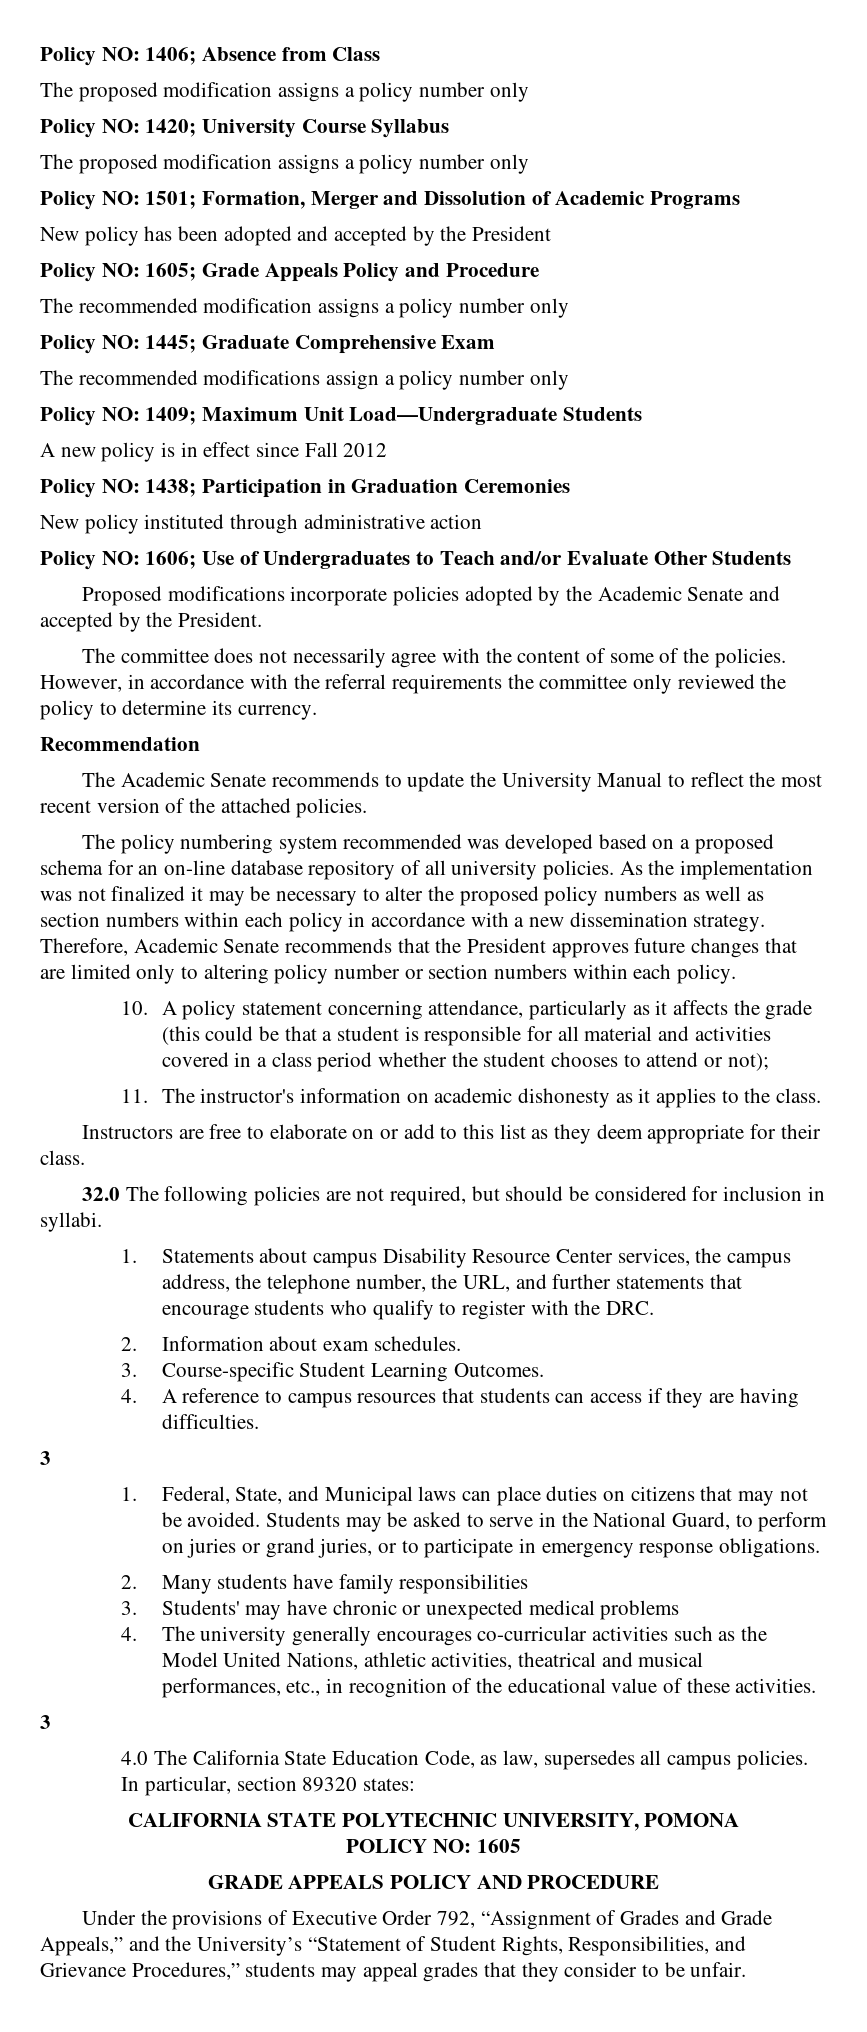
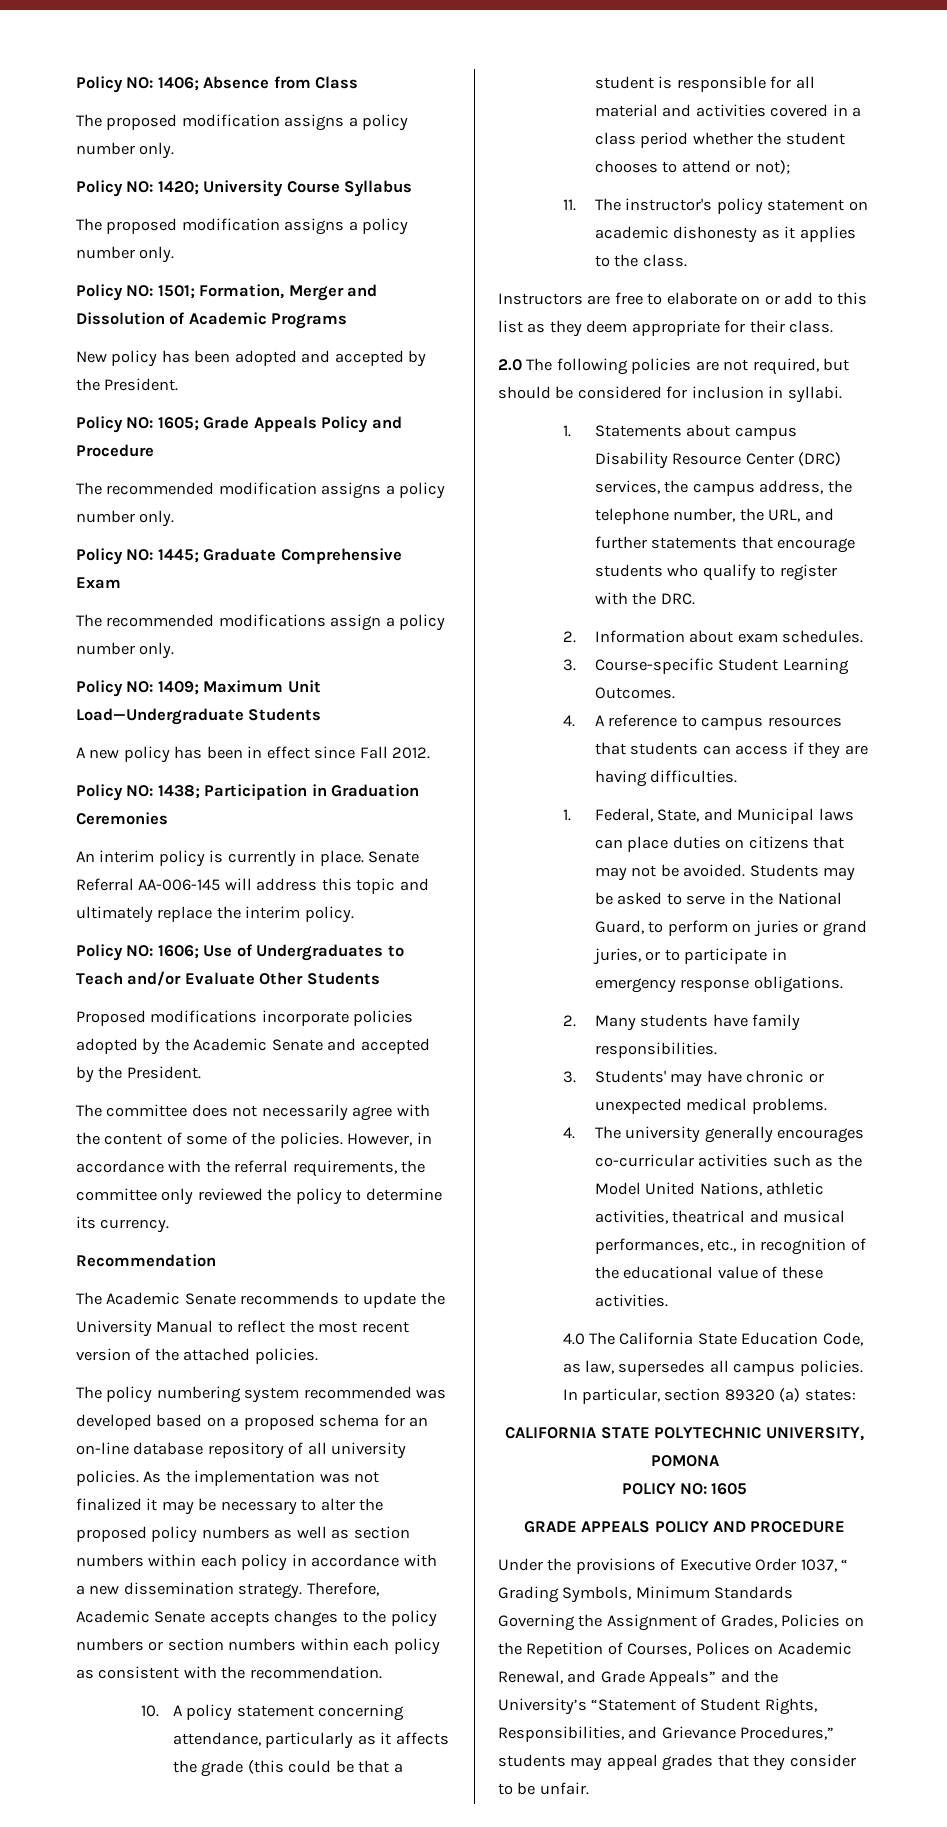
[489,82,529,102] only -> [139,142,175,159] only.
[489,154,529,174] only -> [139,246,175,263] only.
[472,226,552,241] President -> [104,378,179,391] President.
[529,298,569,318] only -> [139,510,175,527] only.
[529,370,569,390] only -> [139,642,175,659] only.
[161,442,176,457] is -> [174,746,243,759] has been
[343,443,388,457] 2012 -> [392,747,431,759] 2012.
[40,514,483,534] New policy instituted through administrative action -> [76,850,420,867] [76,878,429,894] [76,906,354,923] An interim policy is currently in place. Senate Referral AA-006-145 will address this topic and ultimately replace the interim policy.
[392,674,503,694] requirements -> [292,1160,397,1177] requirements,
[285,938,797,958] [40,964,401,984] recommends that the President approves future changes that are limited only to altering policy number -> [209,1610,437,1627] [76,1638,144,1651] accepts changes to the policy numbers
[677,964,737,984] policy. -> [393,1638,440,1655] [76,1666,382,1679] policy as consistent with the recommendation.
[300,1088,402,1103] information -> [716,198,845,215] policy statement
[82,1187,121,1201] 32.0 -> [498,359,522,371] 2.0
(614, 1256) none -> [798,452,842,466] (DRC)
[40,1451,51,1465] // 3 -> (738, 776) none
[399,1574,529,1594] responsibilities -> [594,1042,717,1058] responsibilities.
[600,1600,680,1620] problems -> [751,1098,827,1114] problems.
[40,1715,51,1729] // 3 -> (668, 1300) none
(358, 1784) none -> [779,1388,801,1402] (a)
[437,1910,680,1930] 792, “Assignment of Grades -> [800,1559,849,1572] [498,1586,794,1603] [498,1614,864,1631] [498,1642,852,1658] [498,1670,563,1684] 1037, “ Grading Symbols, Minimum Standards Governing the Assignment of Grades, Policies on the Repetition of Courses, Polices on Academic Renewal,
[40,1936,123,1956] Appeals,” -> [649,1670,717,1686] Appeals”

